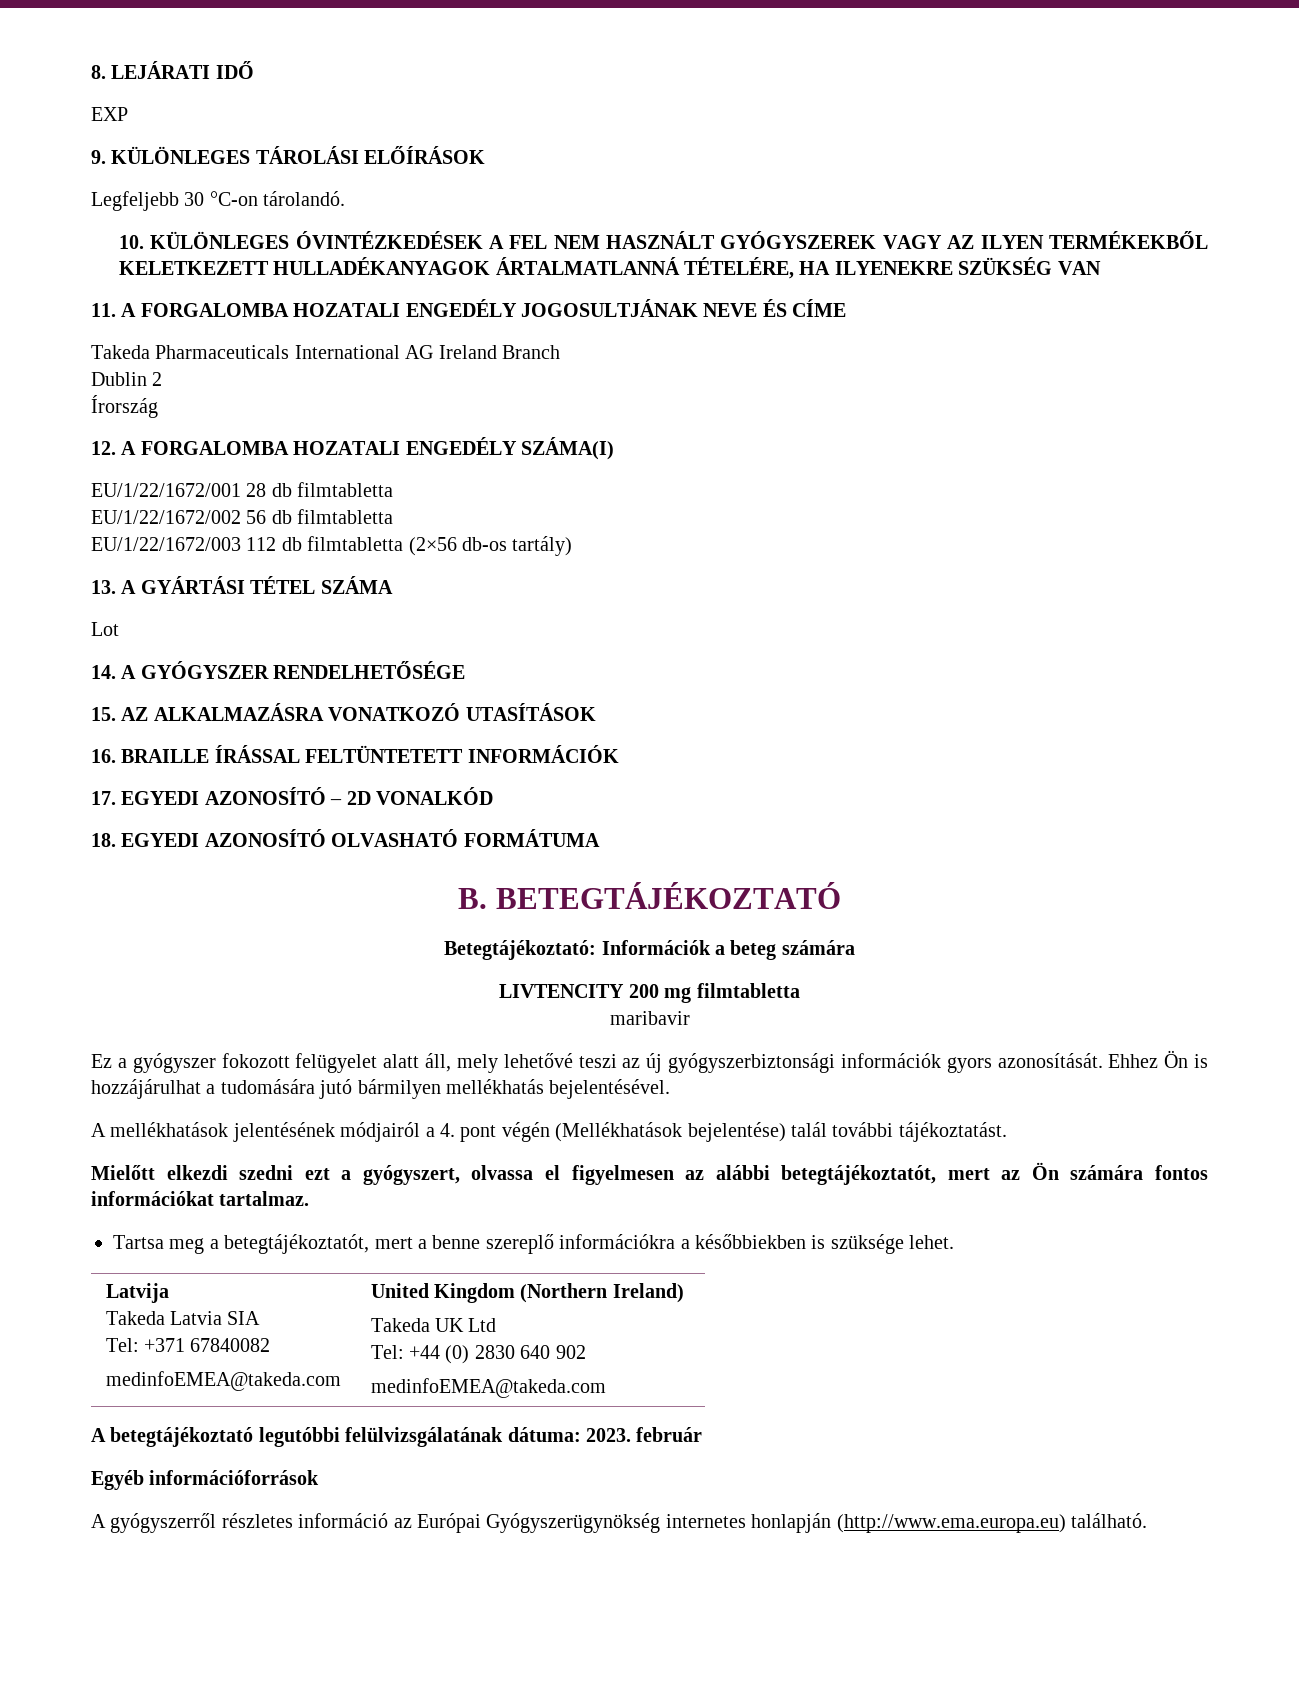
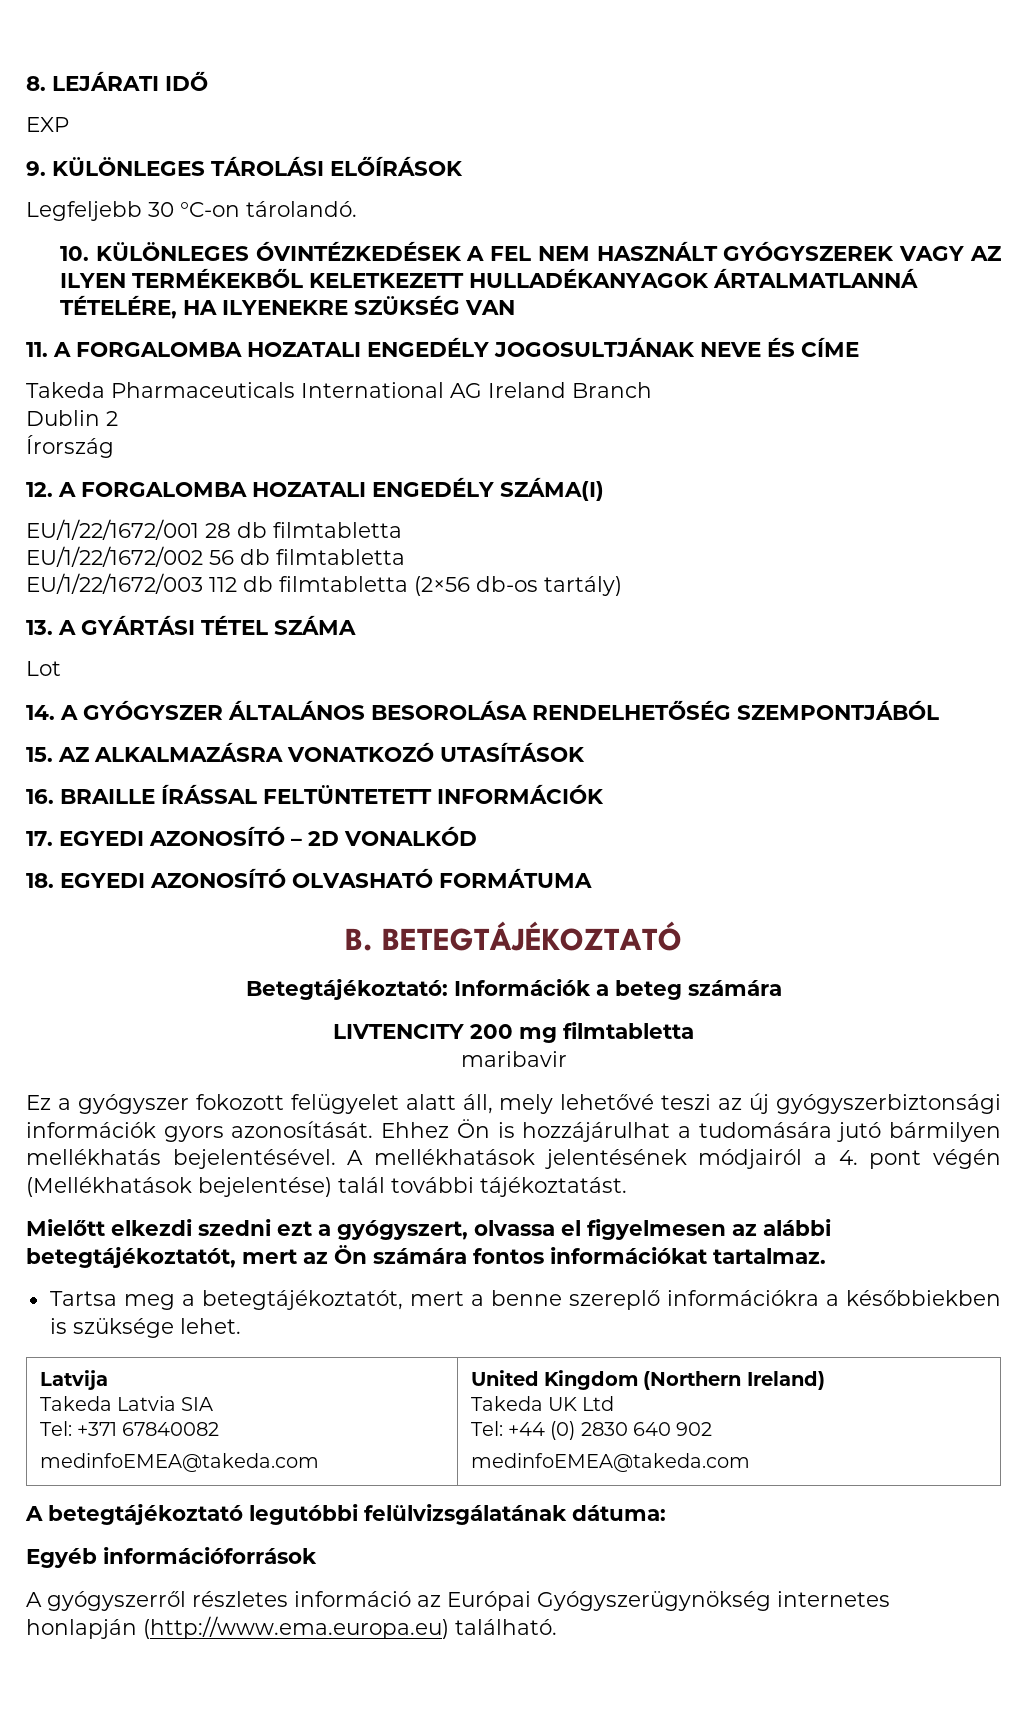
[273,661,466,679] RENDELHETŐSÉGE -> [228,700,939,720] ÁLTALÁNOS BESOROLÁSA RENDELHETŐSÉG SZEMPONTJÁBÓL
(671, 1089) // -> (336, 1159) none
[586,1427,703,1442] 2023. február -> (666, 1513) none

